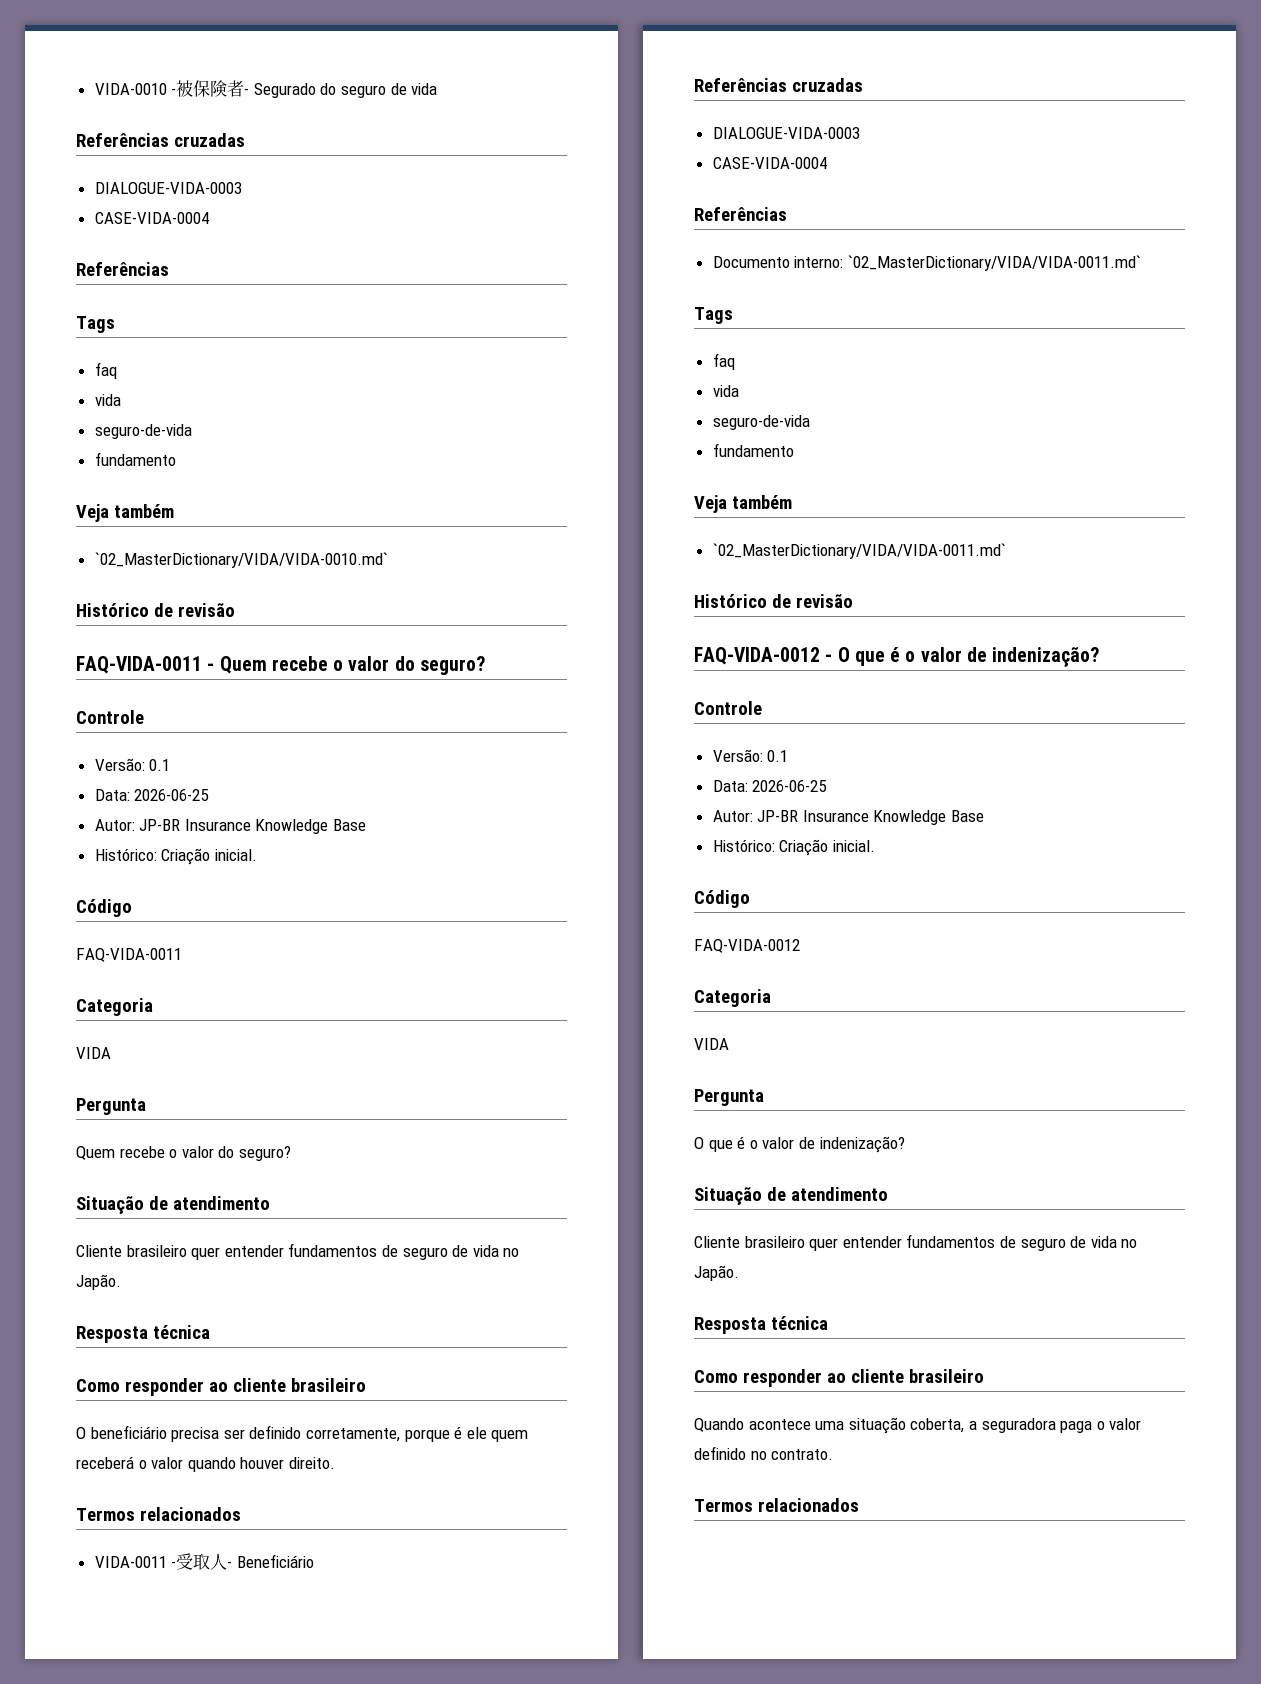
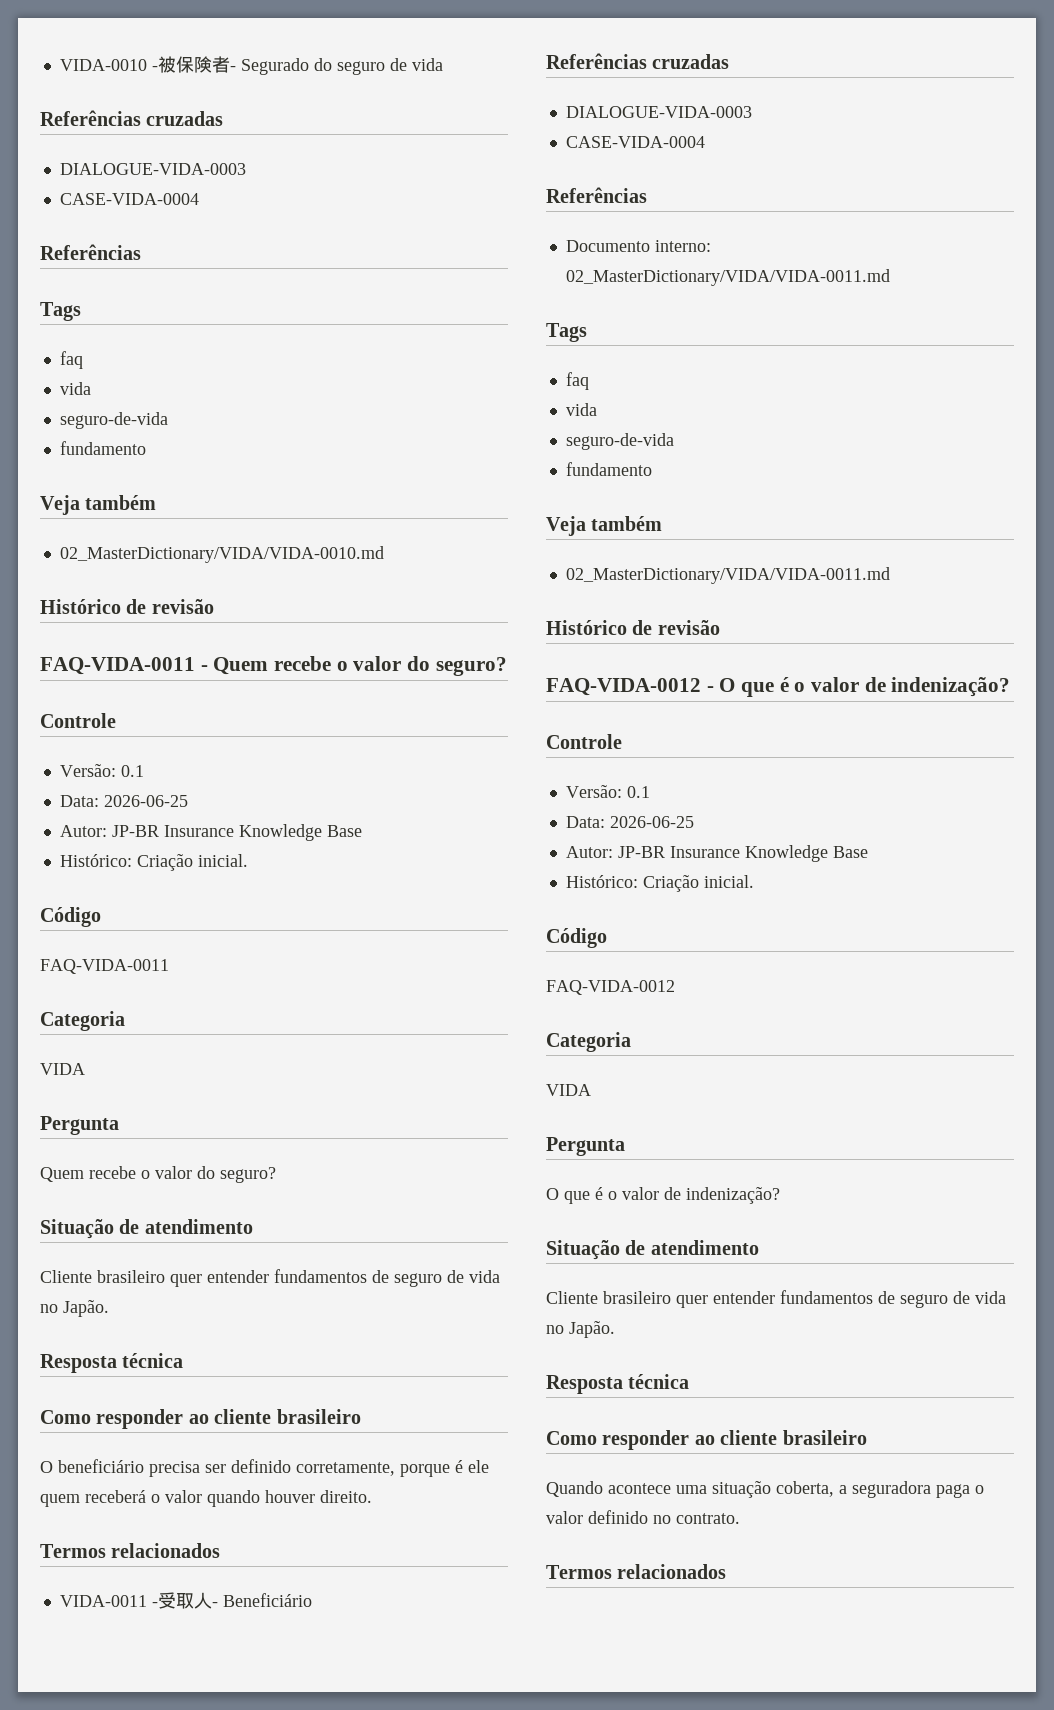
[94,552,388,568] `02_MasterDictionary/VIDA/VIDA-0010.md` -> [59,546,384,563] 02_MasterDictionary/VIDA/VIDA-0010.md
[847,255,1141,271] [694,307,733,324] [712,353,735,370] [712,385,739,397] [712,415,810,430] [712,443,794,457] [694,495,792,513] [712,543,1006,559] `02_MasterDictionary/VIDA/VIDA-0011.md` // Tags // faq // vida // seguro-de-vida // fundamento // Veja também // `02_MasterDictionary/VIDA/VIDA-0011.md` -> [565,269,890,286] [546,323,587,342] [565,372,589,390] [565,403,597,416] [565,433,674,450] [565,462,652,476] [546,516,663,536] [565,567,890,584] 02_MasterDictionary/VIDA/VIDA-0011.md // Tags // faq // vida // seguro-de-vida // fundamento // Veja também // 02_MasterDictionary/VIDA/VIDA-0011.md

